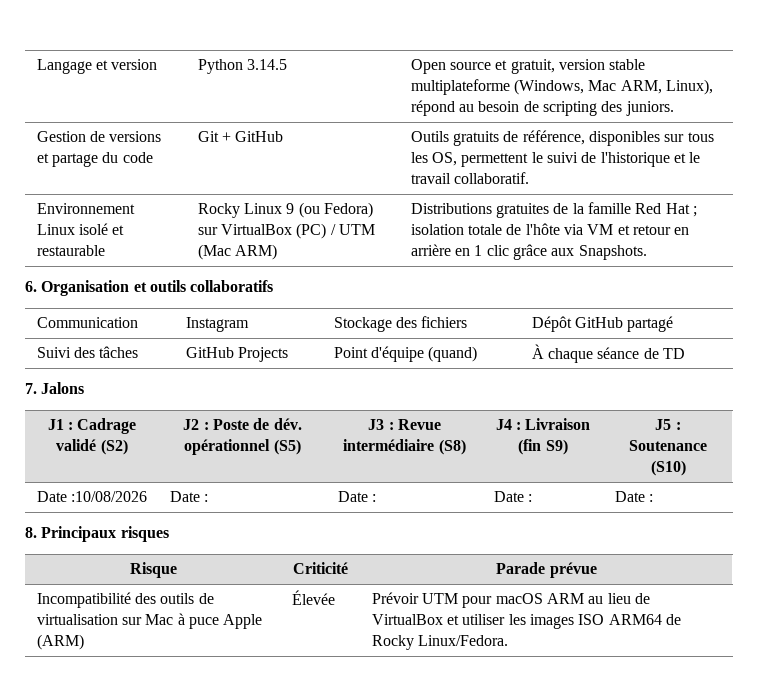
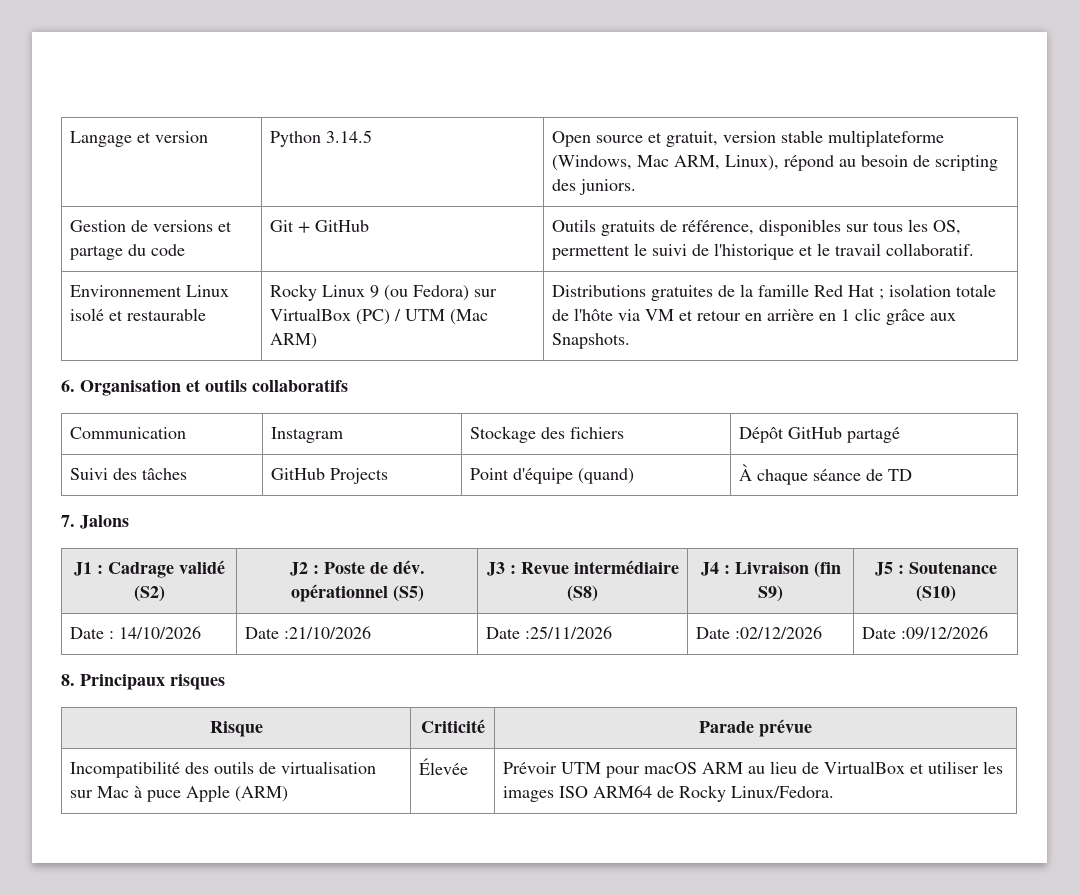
[71,491,148,502] [169,491,209,502] [337,491,377,502] [493,491,533,502] [614,491,654,502] :10/08/2026 | Date : | Date : | Date : | Date : -> [109,626,202,639] [245,626,372,639] [486,626,613,639] [696,626,823,639] [862,626,989,640] : 14/10/2026 | Date :21/10/2026 | Date :25/11/2026 | Date :02/12/2026 | Date :09/12/2026

